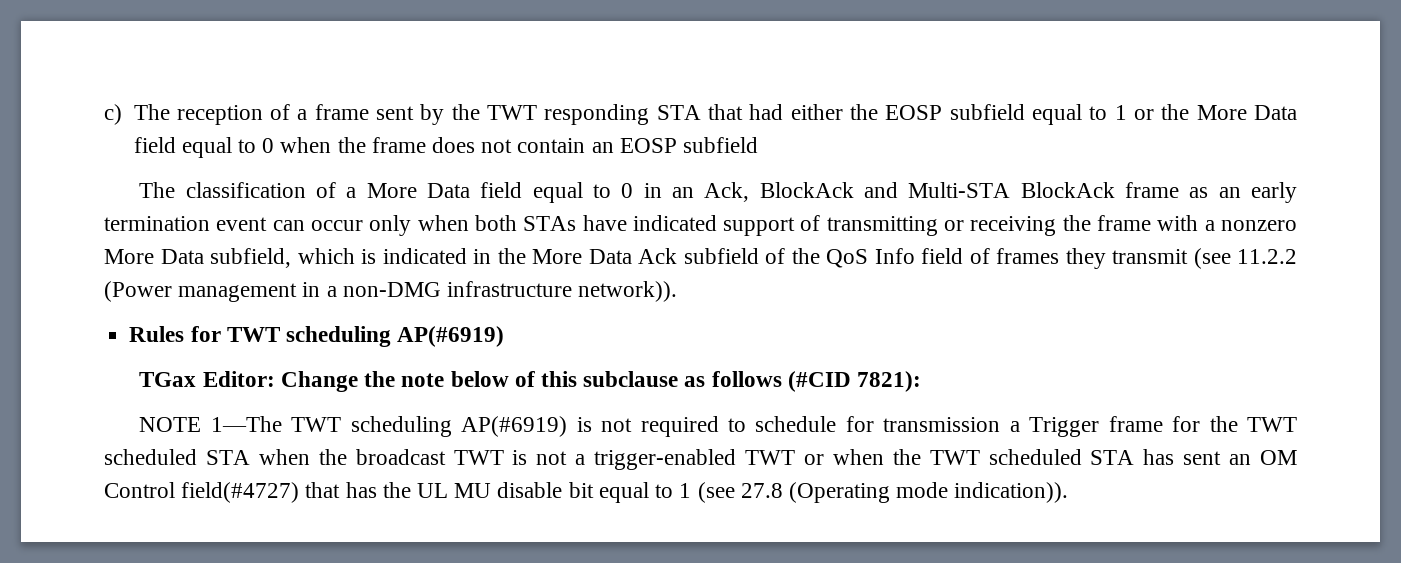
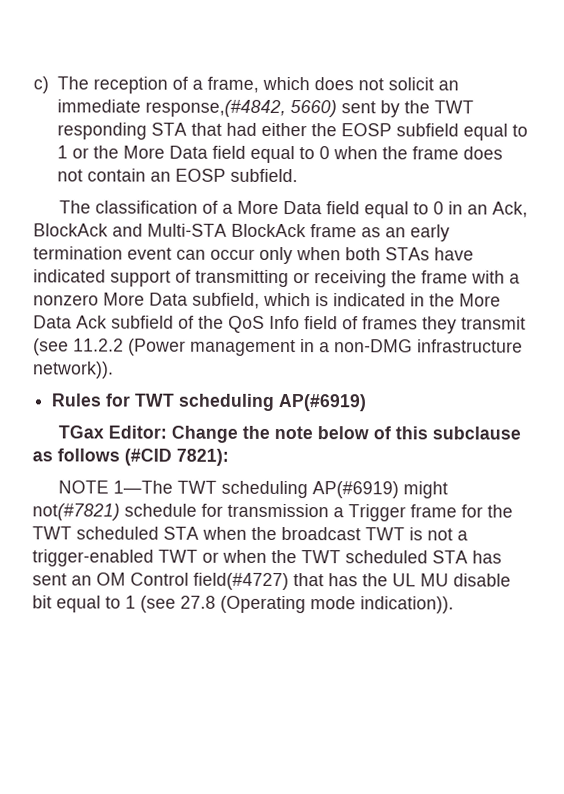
[314,104,369,120] frame -> [206,76,459,93] [56,99,337,118] frame, which does not solicit an immediate response,(#4842, 5660)
[683,137,759,153] subfield -> [229,168,298,183] subfield.
[576,416,747,437] is not required to -> [403,481,449,499] [32,503,120,521] might not(#7821)

